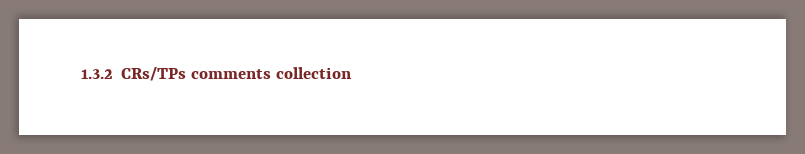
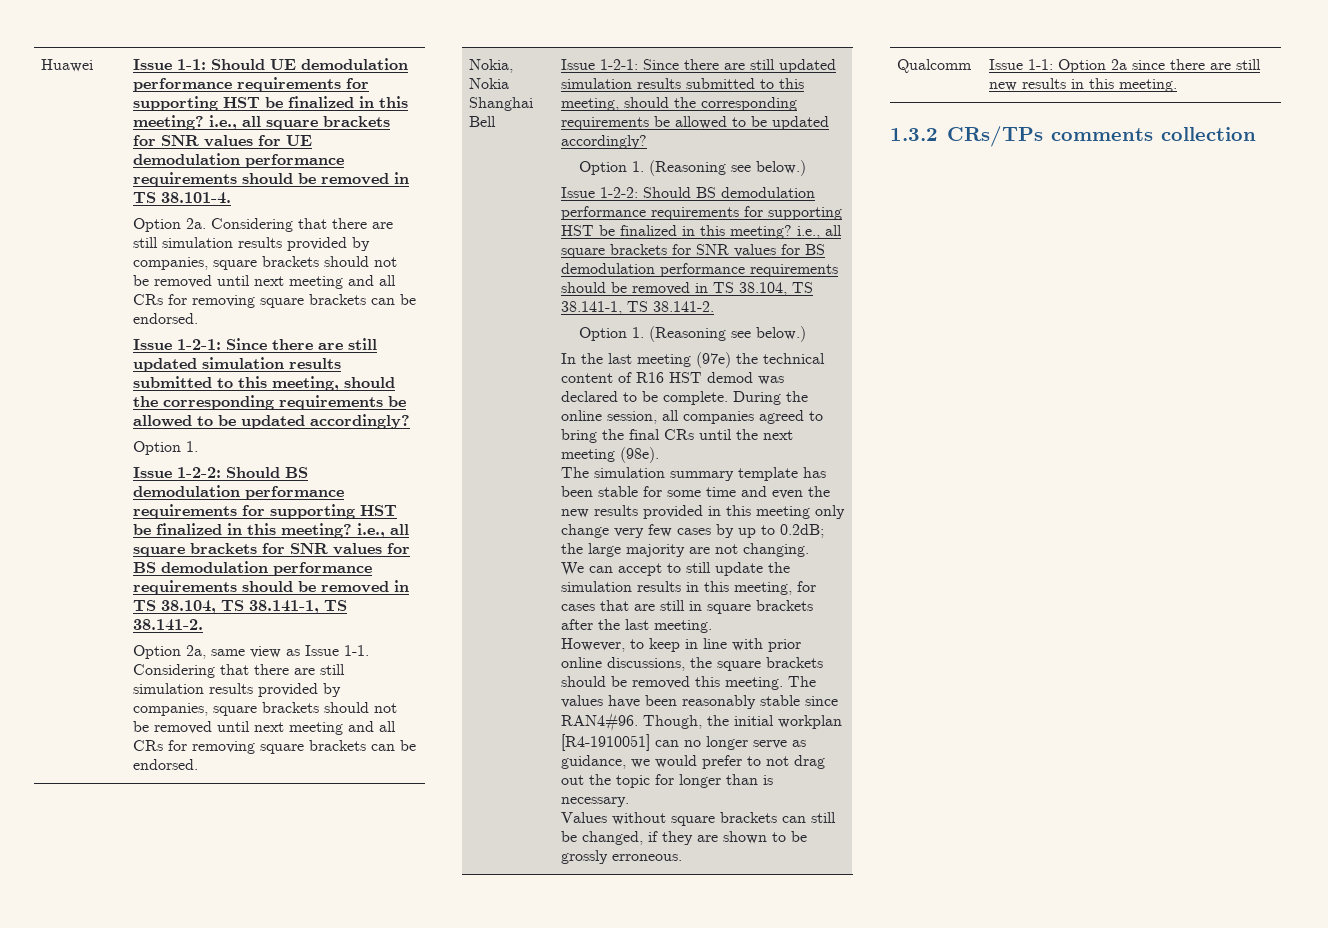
(81, 74) none -> [41,59,94,72] [133,58,409,70] [133,77,370,92] [133,96,409,111] [133,115,391,130] [133,135,313,147] [133,153,345,168] [133,172,410,187] [133,192,232,204] [133,218,394,232] [133,237,371,251] [133,256,398,270] [133,275,397,289] [133,294,417,308] [133,313,199,324] [133,338,378,350] [133,357,342,372] [133,376,396,391] [133,395,407,410] [133,414,411,429] [133,441,199,455] [133,467,309,478] [133,485,345,500] [133,504,398,519] [133,523,410,538] [133,543,411,557] [133,561,373,576] [133,580,410,595] [133,600,348,614] [133,619,204,631] [133,645,370,659] [133,664,346,678] [133,683,342,697] [133,702,398,716] [133,721,397,735] [133,740,417,754] [133,759,199,770] [469,59,514,73] [469,78,510,89] [469,97,534,111] [469,116,497,127] [561,59,837,73] [561,78,805,89] [561,97,798,111] [561,116,830,130] [561,135,648,149] [579,160,807,176] [561,187,816,198] [561,206,843,220] [561,225,843,239] [561,244,826,258] [561,263,839,277] [561,282,814,296] [561,301,715,315] [579,326,807,342] [561,352,826,368] [561,372,785,385] [561,391,809,405] [561,410,824,424] [561,429,794,443] [561,447,660,463] [561,467,827,481] [561,486,831,499] [561,505,846,519] [561,524,825,538] [561,543,810,557] [561,562,791,576] [561,581,817,595] [561,600,814,614] [561,619,713,633] [561,638,802,652] [561,657,824,671] [561,676,817,690] [561,695,839,709] [561,712,843,732] [561,734,807,751] [561,755,826,769] [561,774,774,788] [561,797,630,807] [561,812,837,826] [561,831,808,845] [561,850,683,864] [897,59,973,73] [989,59,1262,73] [989,78,1178,92] Huawei | Issue 1-1: Should UE demodulation performance requirements for supporting HST be finalized in this meeting? i.e., all square brackets for SNR values for UE demodulation performance requirements should be removed in TS 38.101-4. // Option 2a. Considering that there are still simulation results provided by companies, square brackets should not be removed until next meeting and all CRs for removing square brackets can be endorsed. // Issue 1-2-1: Since there are still updated simulation results submitted to this meeting, should the corresponding requirements be allowed to be updated accordingly? // Option 1. // Issue 1-2-2: Should BS demodulation performance requirements for supporting HST be finalized in this meeting? i.e., all square brackets for SNR values for BS demodulation performance requirements should be removed in TS 38.104, TS 38.141-1, TS 38.141-2. // Option 2a, same view as Issue 1-1. Considering that there are still simulation results provided by companies, square brackets should not be removed until next meeting and all CRs for removing square brackets can be endorsed. // Nokia, Nokia Shanghai Bell | Issue 1-2-1: Since there are still updated simulation results submitted to this meeting, should the corresponding requirements be allowed to be updated accordingly? // Option 1. (Reasoning see below.) // Issue 1-2-2: Should BS demodulation performance requirements for supporting HST be finalized in this meeting? i.e., all square brackets for SNR values for BS demodulation performance requirements should be removed in TS 38.104, TS 38.141-1, TS 38.141-2. // Option 1. (Reasoning see below.) // In the last meeting (97e) the technical content of R16 HST demod was declared to be complete. During the online session, all companies agreed to bring the final CRs until the next meeting (98e). // The simulation summary template has been stable for some time and even the new results provided in this meeting only change very few cases by up to 0.2dB; the large majority are not changing. // We can accept to still update the simulation results in this meeting, for cases that are still in square brackets after the last meeting. // However, to keep in line with prior online discussions, the square brackets should be removed this meeting. The values have been reasonably stable since RAN4#96. Though, the initial workplan [R4-1910051] can no longer serve as guidance, we would prefer to not drag out the topic for longer than is necessary. // Values without square brackets can still be changed, if they are shown to be grossly erroneous. // Qualcomm | Issue 1-1: Option 2a since there are still new results in this meeting. //

